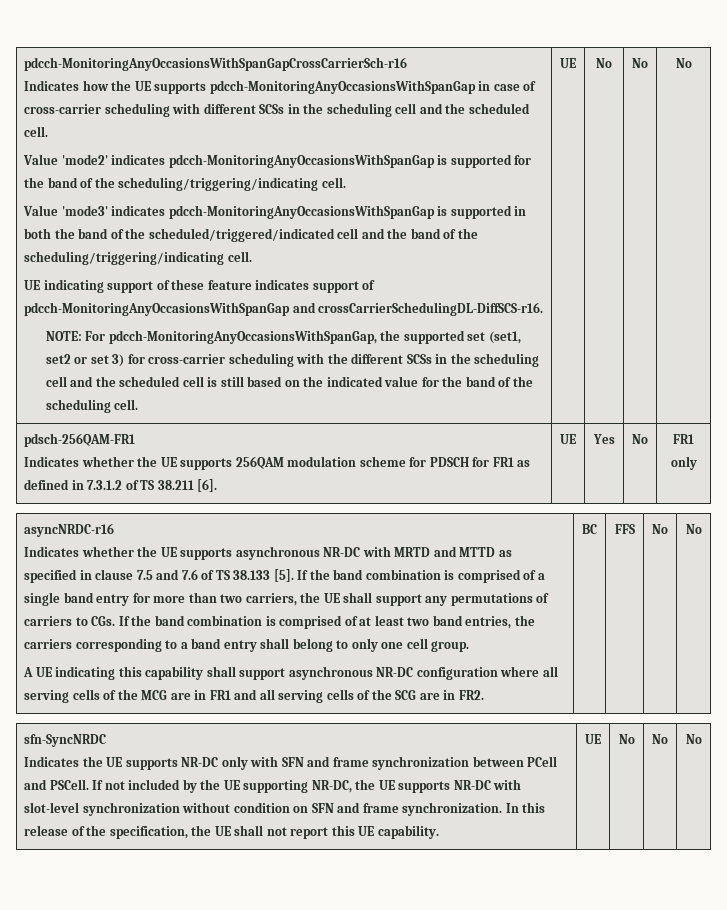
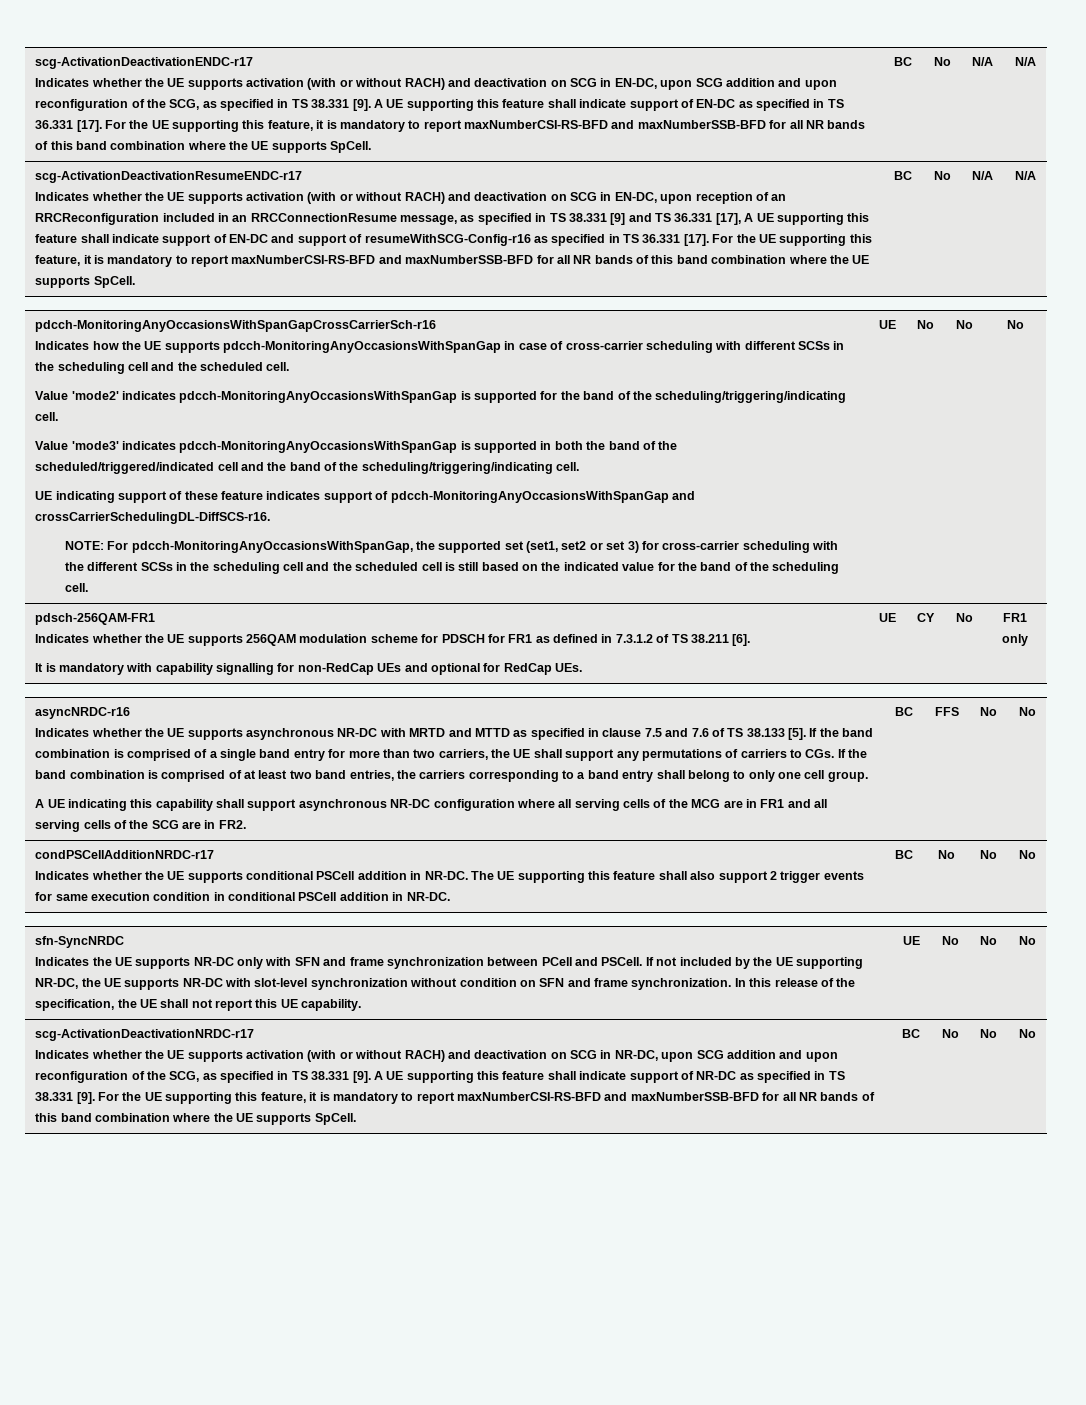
(24, 64) none -> [35,57,254,69] [35,78,837,90] [35,99,844,111] [35,120,866,132] [35,141,372,153] [894,57,912,66] [933,57,951,66] [972,57,993,66] [1014,57,1036,66] [35,171,303,183] [35,192,787,204] [35,213,870,225] [35,234,872,246] [35,255,870,267] [35,276,135,288] [894,171,912,180] [933,171,951,180] [972,171,993,180] [1014,171,1036,180] scg-ActivationDeactivationENDC-r17 // Indicates whether the UE supports activation (with or without RACH) and deactivation on SCG in EN-DC, upon SCG addition and upon reconfiguration of the SCG, as specified in TS 38.331 [9]. A UE supporting this feature shall indicate support of EN-DC as specified in TS 36.331 [17]. For the UE supporting this feature, it is mandatory to report maxNumberCSI-RS-BFD and maxNumberSSB-BFD for all NR bands of this band combination where the UE supports SpCell. | BC | No | N/A | N/A // scg-ActivationDeactivationResumeENDC-r17 // Indicates whether the UE supports activation (with or without RACH) and deactivation on SCG in EN-DC, upon reception of an RRCReconfiguration included in an RRCConnectionResume message, as specified in TS 38.331 [9] and TS 36.331 [17], A UE supporting this feature shall indicate support of EN-DC and support of resumeWithSCG-Config-r16 as specified in TS 36.331 [17]. For the UE supporting this feature, it is mandatory to report maxNumberCSI-RS-BFD and maxNumberSSB-BFD for all NR bands of this band combination where the UE supports SpCell. | BC | No | N/A | N/A //
[560,434,576,444] [592,434,615,444] | UE | Yes -> [35,663,583,675] [878,613,896,622] [917,613,935,622] // It is mandatory with capability signalling for non-RedCap UEs and optional for RedCap UEs. | UE | CY
(702, 529) none -> [35,850,215,859] [35,871,864,883] [35,892,450,901] [895,850,913,859] [938,850,955,859] [980,850,997,859] [1018,850,1036,859] // condPSCellAdditionNRDC-r17 // Indicates whether the UE supports conditional PSCell addition in NR-DC. The UE supporting this feature shall also support 2 trigger events for same execution condition in conditional PSCell addition in NR-DC. | BC | No | No | No
(702, 739) none -> [35,1029,255,1041] [35,1050,838,1062] [35,1071,845,1083] [35,1092,875,1104] [35,1113,356,1125] [902,1029,920,1038] [941,1029,959,1038] [980,1029,997,1038] [1018,1029,1036,1038] // scg-ActivationDeactivationNRDC-r17 // Indicates whether the UE supports activation (with or without RACH) and deactivation on SCG in NR-DC, upon SCG addition and upon reconfiguration of the SCG, as specified in TS 38.331 [9]. A UE supporting this feature shall indicate support of NR-DC as specified in TS 38.331 [9]. For the UE supporting this feature, it is mandatory to report maxNumberCSI-RS-BFD and maxNumberSSB-BFD for all NR bands of this band combination where the UE supports SpCell. | BC | No | No | No

